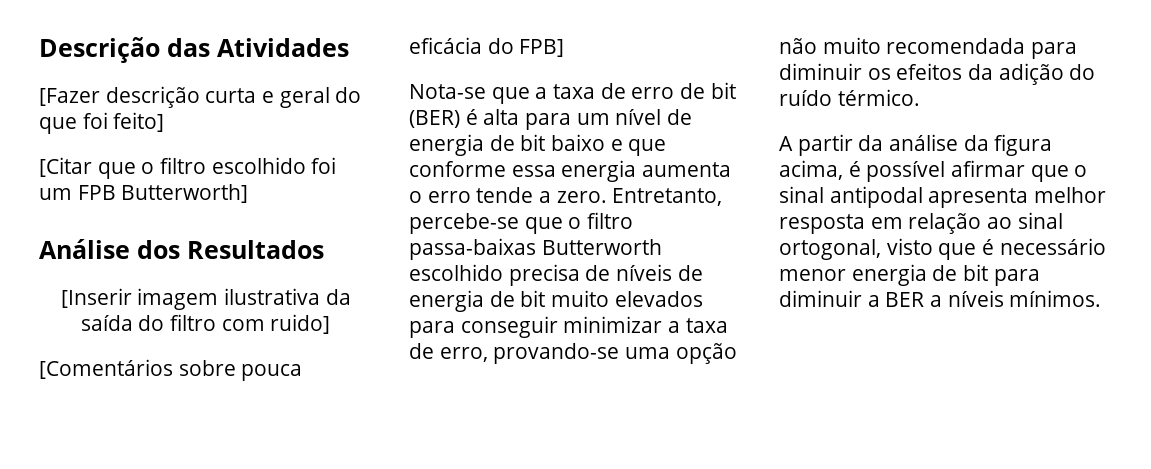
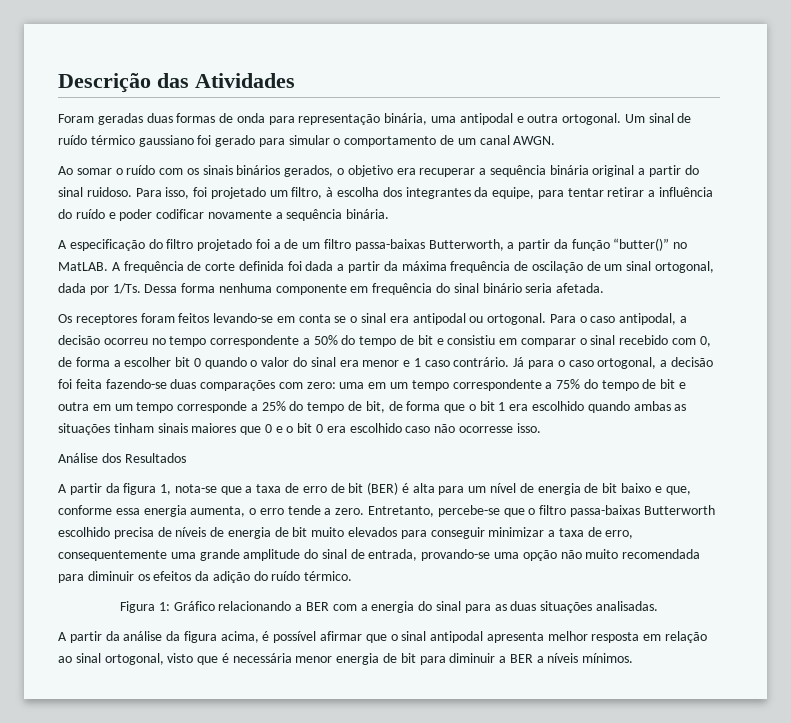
[39,86,362,108] [39,112,165,134] [39,157,337,179] [39,184,249,203] [39,239,324,259] [60,288,351,310] [80,314,331,334] [39,359,303,381] [409,37,565,57] [409,84,486,99] [Fazer descrição curta e geral do que foi feito] // [Citar que o filtro escolhido foi um FPB Butterworth] // Análise dos Resultados // [Inserir imagem ilustrativa da saída do filtro com ruido] // [Comentários sobre pouca eficácia do FPB] // Nota-se -> [58,113,692,125] [58,135,556,147] [58,165,699,177] [58,187,714,199] [58,209,390,221] [58,238,688,251] [58,261,715,273] [58,283,605,295] [58,313,688,325] [58,335,711,347] [58,357,713,369] [58,379,687,391] [58,401,687,413] [58,423,541,435] [58,453,186,463] [58,483,217,495] Foram geradas duas formas de onda para representação binária, uma antipodal e outra ortogonal. Um sinal de ruído térmico gaussiano foi gerado para simular o comportamento de um canal AWGN. // Ao somar o ruído com os sinais binários gerados, o objetivo era recuperar a sequência binária original a partir do sinal ruidoso. Para isso, foi projetado um filtro, à escolha dos integrantes da equipe, para tentar retirar a influência do ruído e poder codificar novamente a sequência binária. // A especificação do filtro projetado foi a de um filtro passa-baixas Butterworth, a partir da função “butter()” no MatLAB. A frequência de corte definida foi dada a partir da máxima frequência de oscilação de um sinal ortogonal, dada por 1/Ts. Dessa forma nenhuma componente em frequência do sinal binário seria afetada. // Os receptores foram feitos levando-se em conta se o sinal era antipodal ou ortogonal. Para o caso antipodal, a decisão ocorreu no tempo correspondente a 50% do tempo de bit e consistiu em comparar o sinal recebido com 0, de forma a escolher bit 0 quando o valor do sinal era menor e 1 caso contrário. Já para o caso ortogonal, a decisão foi feita fazendo-se duas comparações com zero: uma em um tempo correspondente a 75% do tempo de bit e outra em um tempo corresponde a 25% do tempo de bit, de forma que o bit 1 era escolhido quando ambas as situações tinham sinais maiores que 0 e o bit 0 era escolhido caso não ocorresse isso. // Análise dos Resultados // A partir da figura 1, nota-se
[628,139,667,156] que -> [665,486,691,495] que,
[642,162,732,177] aumenta -> [190,506,246,517] aumenta,
(488, 354) none -> [58,549,418,561] consequentemente uma grande amplitude do sinal de entrada,
(920, 97) none -> [120,601,658,613] // Figura 1: Gráfico relacionando a BER com a energia do sinal para as duas situações analisadas.
[999,238,1106,255] necessário -> [232,653,292,663] necessária

